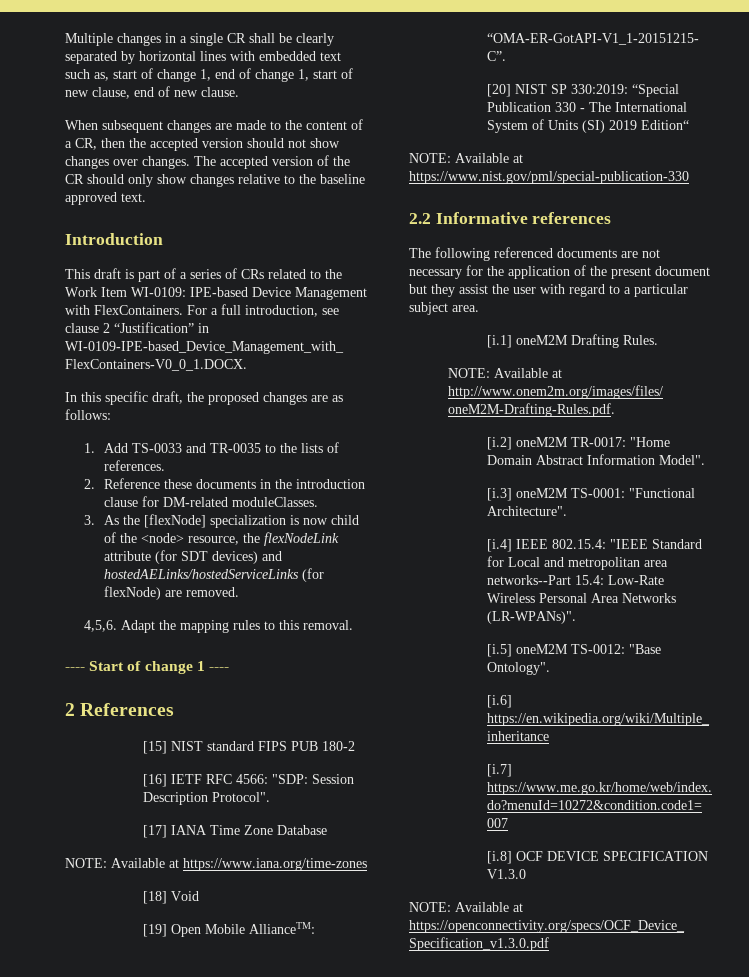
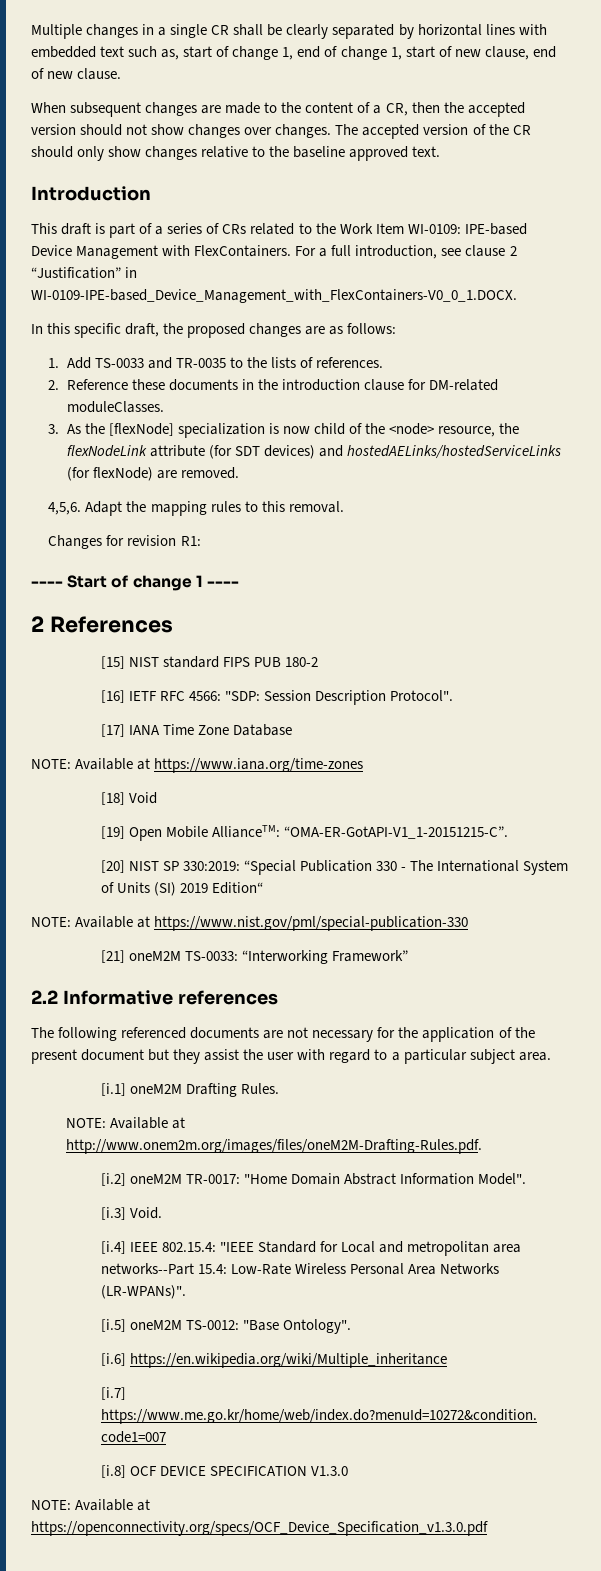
(354, 625) none -> [48,535,201,549] // Changes for revision R1:
(689, 177) none -> [100,950,408,964] // [21] oneM2M TS-0033: “Interworking Framework”
[515,488,695,498] [486,506,567,516] oneM2M TS-0001: "Functional Architecture". -> [129,1207,162,1219] Void.

